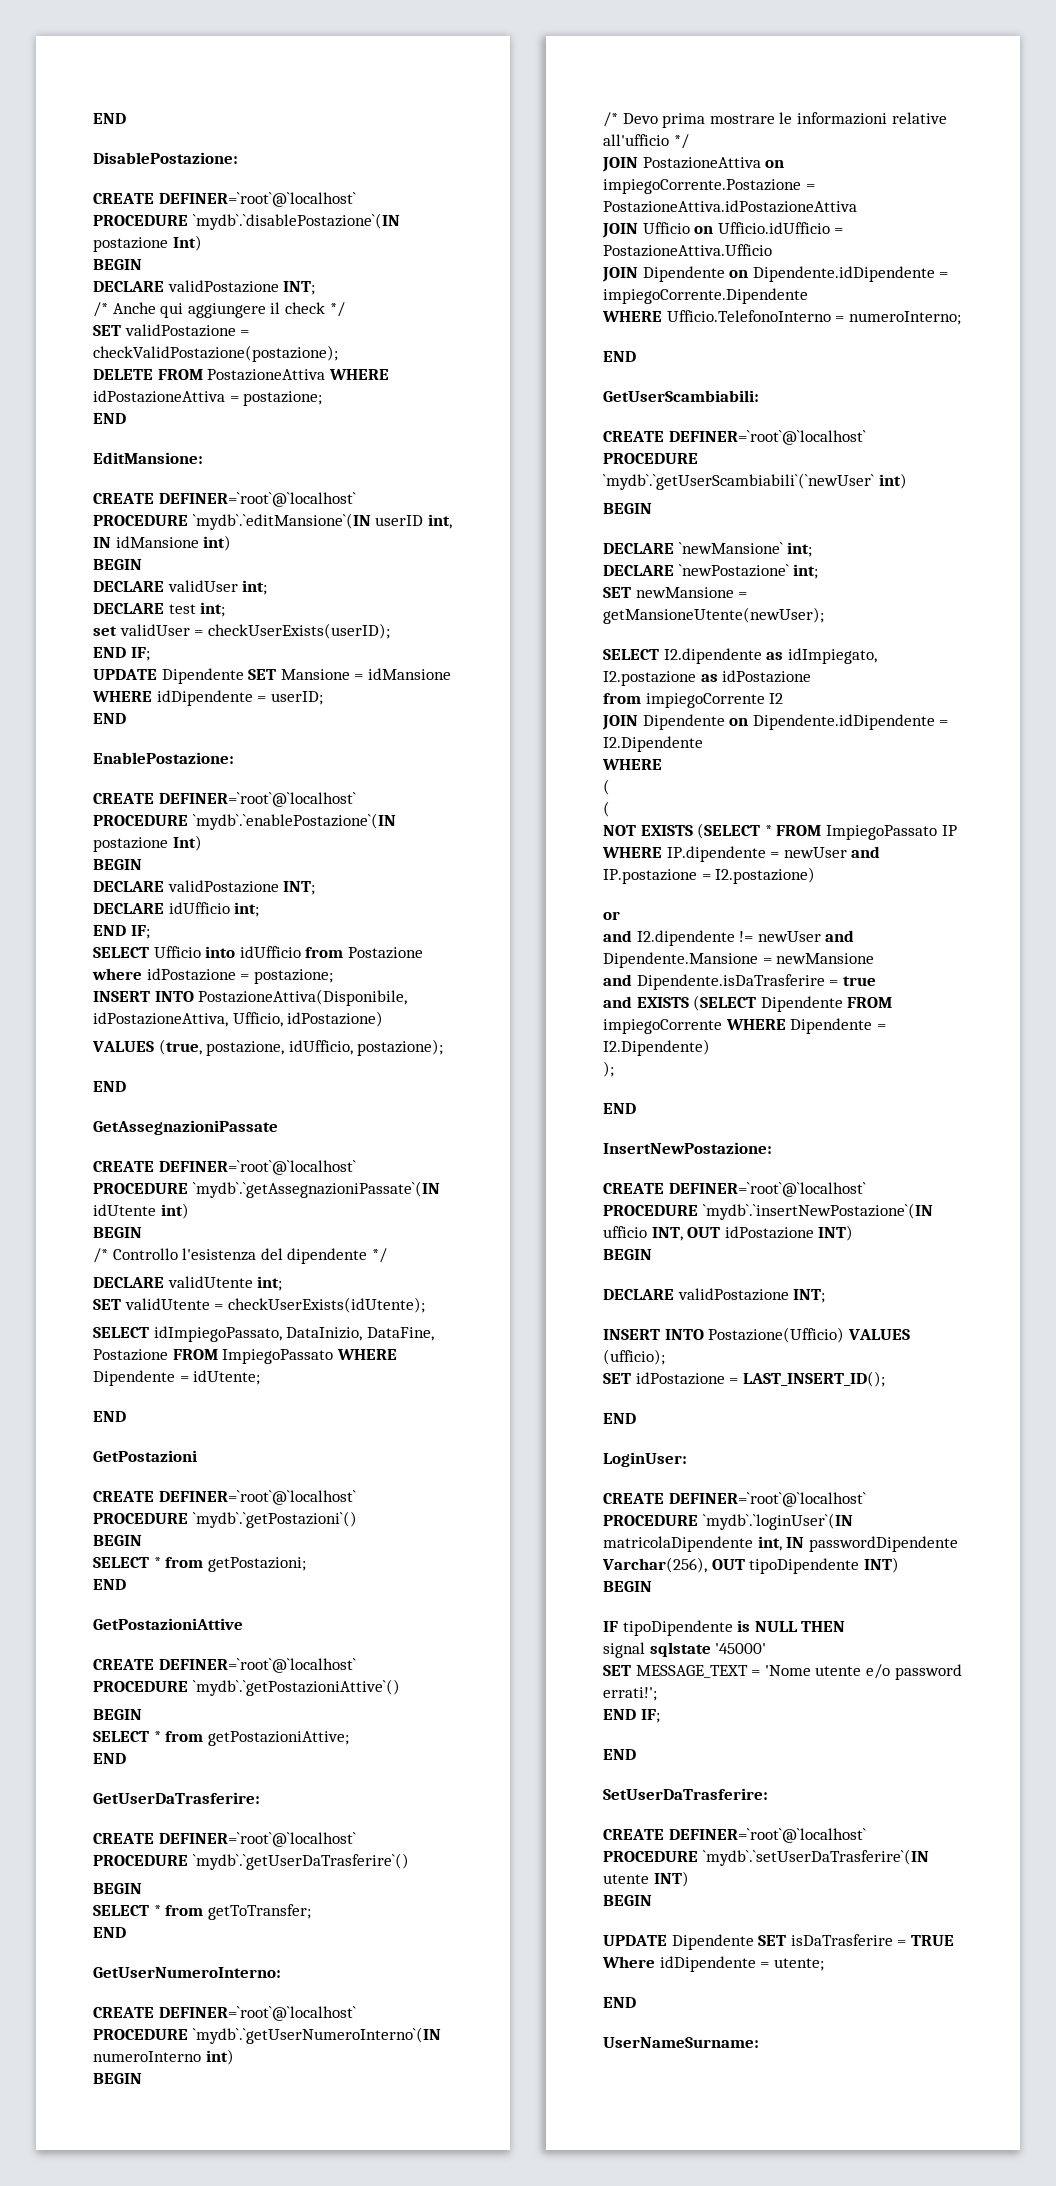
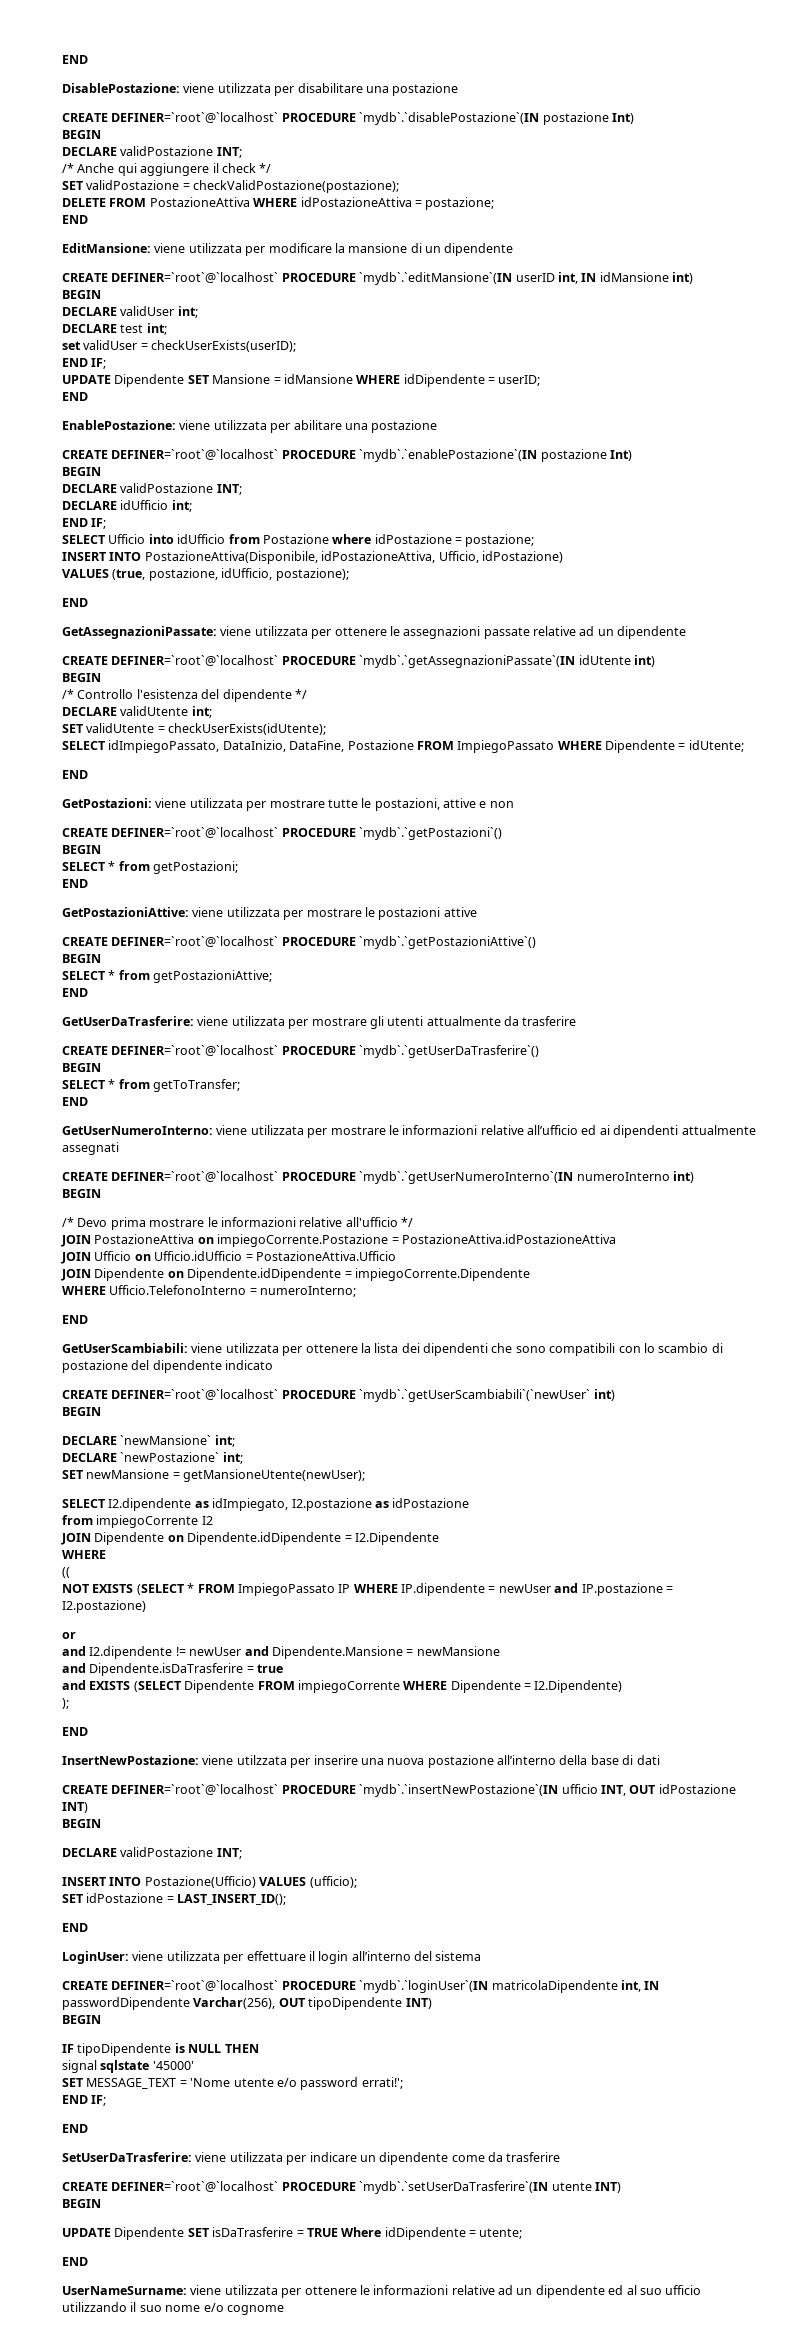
(238, 158) none -> [183,83,459,96] viene utilizzata per disabilitare una postazione
(203, 458) none -> [154,243,514,256] viene utilizzata per modificare la mansione di un dipendente
(234, 758) none -> [179,420,438,433] viene utilizzata per abilitare una postazione
[93,1120,278,1135] GetAssegnazioniPassate -> [62,626,687,639] GetAssegnazioniPassate: viene utilizzata per ottenere le assegnazioni passate relative ad un dipendente
[93,1450,197,1462] GetPostazioni -> [62,798,514,811] GetPostazioni: viene utilizzata per mostrare tutte le postazioni, attive e non
[93,1618,243,1630] GetPostazioniAttive -> [62,907,477,920] GetPostazioniAttive: viene utilizzata per mostrare le postazioni attive
(260, 1798) none -> [197,1016,577,1029] viene utilizzata per mostrare gli utenti attualmente da trasferire
(281, 1972) none -> [216,1125,756,1138] [62,1142,119,1155] viene utilizzata per mostrare le informazioni relative all’ufficio ed ai dipendenti attualmente assegnati
(759, 396) none -> [191,1343,723,1356] [62,1360,274,1373] viene utilizzata per ottenere la lista dei dipendenti che sono compatibili con lo scambio di postazione del dipendente indicato
[603,779,610,795] [603,801,610,817] ( // ( -> [62,1567,70,1578] ((
(772, 1148) none -> [202,1755,660,1768] viene utilzzata per inserire una nuova postazione all’interno della base di dati
(687, 1459) none -> [132,1951,482,1964] viene utilizzata per effettuare il login all’interno del sistema
(768, 1794) none -> [195,2152,561,2165] viene utilizzata per indicare un dipendente come da trasferire
(759, 2042) none -> [190,2285,702,2298] [62,2302,284,2315] viene utilizzata per ottenere le informazioni relative ad un dipendente ed al suo ufficio utilizzando il suo nome e/o cognome

